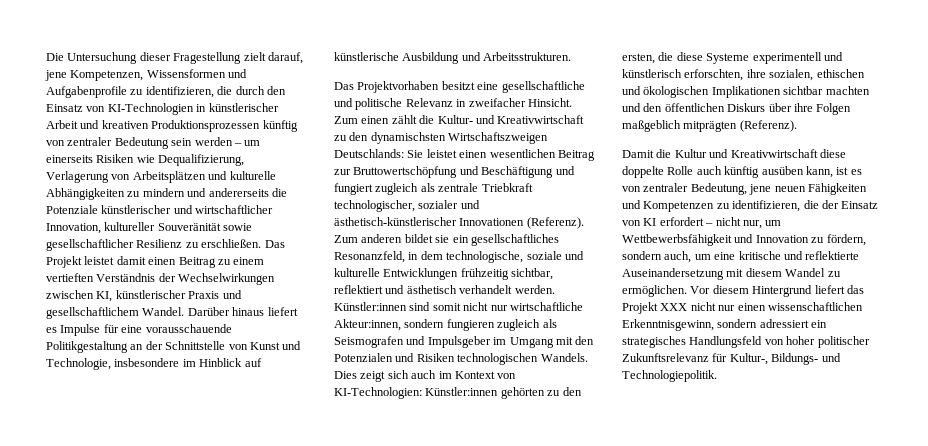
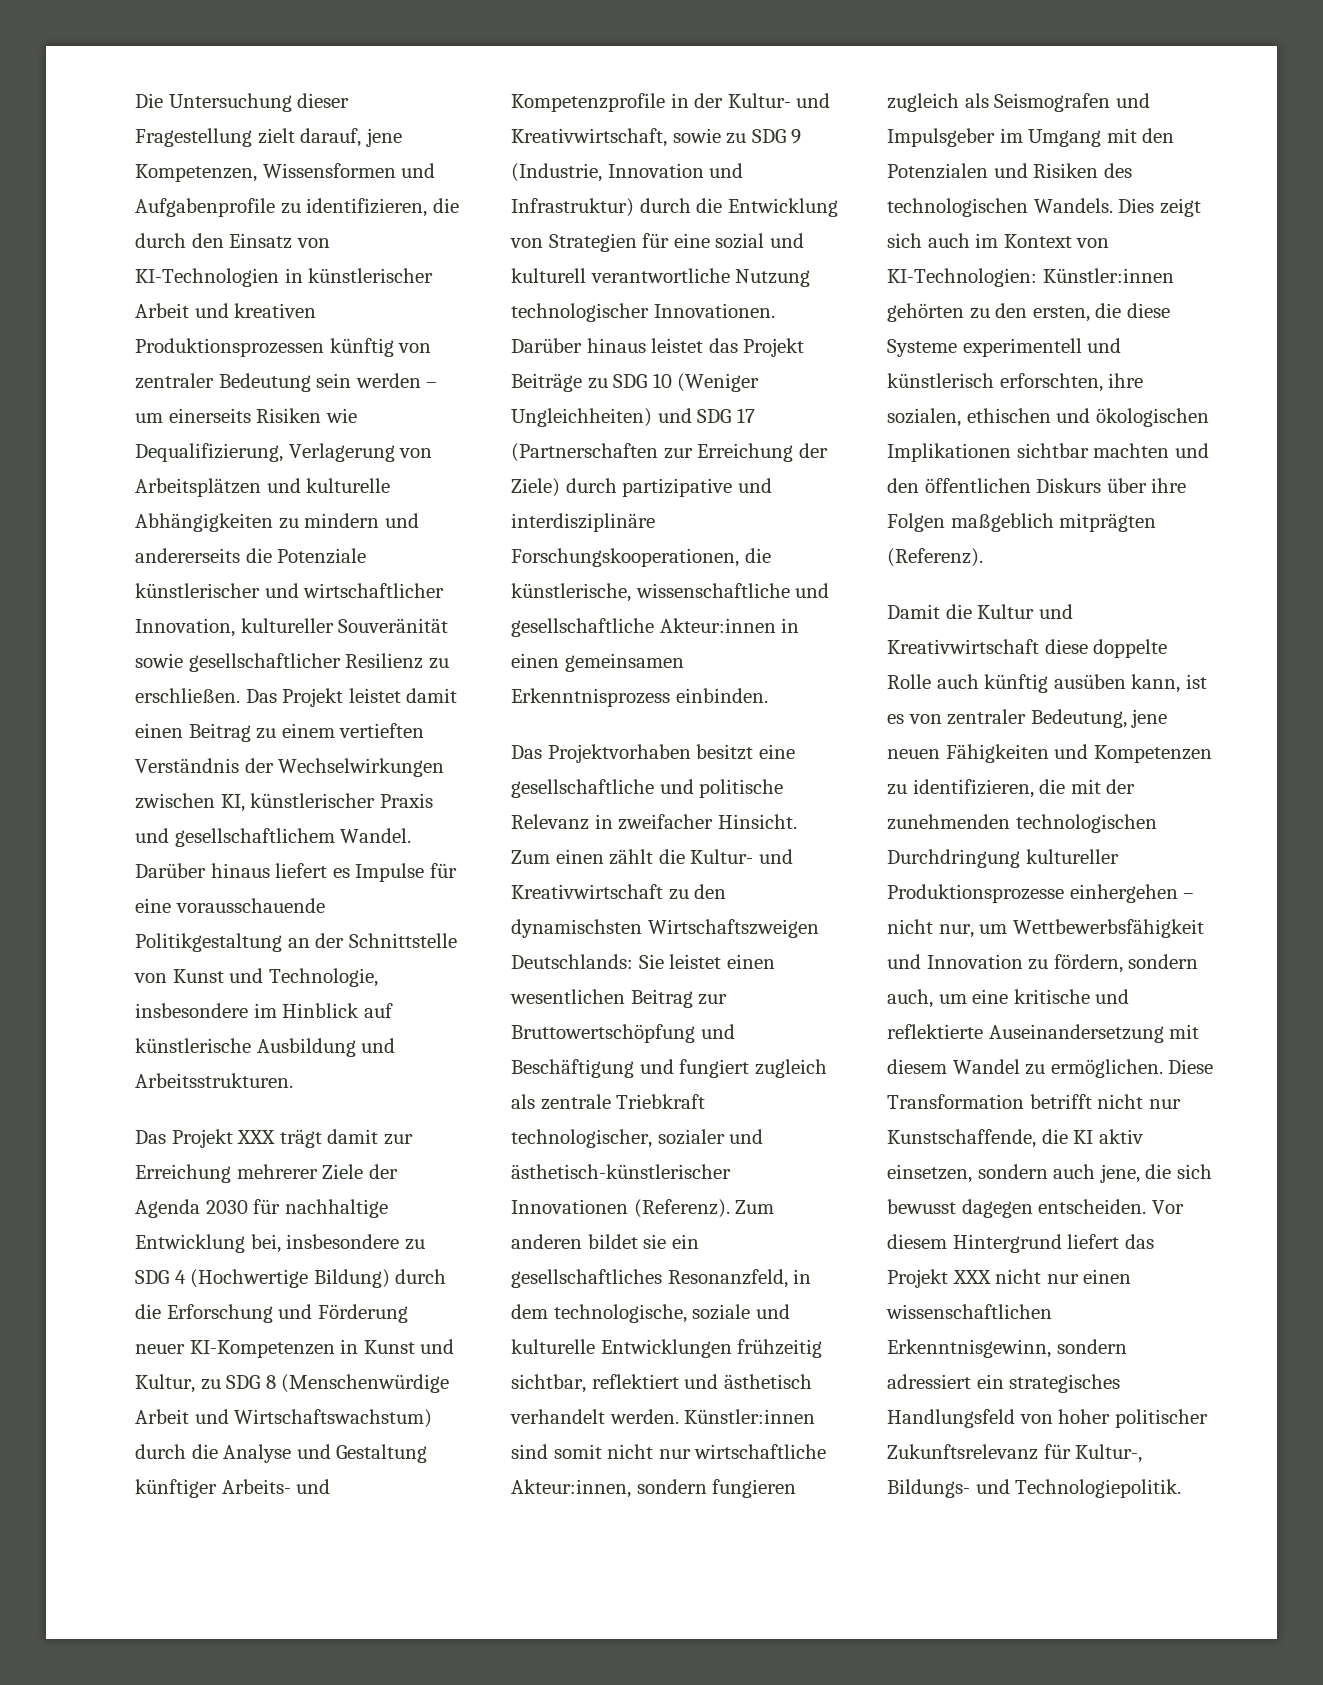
(572, 56) none -> [135,1129,413,1148] [135,1164,398,1183] [135,1199,388,1218] [135,1234,425,1253] [135,1269,447,1288] [135,1304,408,1323] [135,1339,455,1358] [135,1374,450,1393] [135,1409,433,1428] [135,1444,428,1463] [135,1479,331,1498] [511,93,831,112] [511,128,802,147] [511,163,744,182] [511,198,838,217] [510,233,804,252] [511,268,811,287] [511,303,775,322] [511,338,805,357] [511,373,760,392] [511,408,755,427] [511,443,828,462] [511,478,772,497] [511,513,655,532] [511,548,771,567] [511,583,830,602] [511,618,800,637] [511,653,684,672] [511,688,768,707] // Das Projekt XXX trägt damit zur Erreichung mehrerer Ziele der Agenda 2030 für nachhaltige Entwicklung bei, insbesondere zu SDG 4 (Hochwertige Bildung) durch die Erforschung und Förderung neuer KI-Kompetenzen in Kunst und Kultur, zu SDG 8 (Menschenwürdige Arbeit und Wirtschaftswachstum) durch die Analyse und Gestaltung künftiger Arbeits- und Kompetenzprofile in der Kultur- und Kreativwirtschaft, sowie zu SDG 9 (Industrie, Innovation und Infrastruktur) durch die Entwicklung von Strategien für eine sozial und kulturell verantwortliche Nutzung technologischer Innovationen. Darüber hinaus leistet das Projekt Beiträge zu SDG 10 (Weniger Ungleichheiten) und SDG 17 (Partnerschaften zur Erreichung der Ziele) durch partizipative und interdisziplinäre Forschungskooperationen, die künstlerische, wissenschaftliche und gesellschaftliche Akteur:innen in einen gemeinsamen Erkenntnisprozess einbinden.
(455, 357) none -> [1103,163,1132,178] des
[821,200,879,209] [622,217,704,226] der Einsatz von KI erfordert -> [1070,779,1136,794] [887,814,1157,833] [887,849,1119,868] [887,884,1178,903] mit der zunehmenden technologischen Durchdringung kultureller Produktionsprozesse einhergehen
(687, 291) none -> [1168,1059,1214,1074] [887,1094,1181,1109] [887,1129,1143,1148] [887,1164,1212,1183] [887,1199,1147,1218] Diese Transformation betrifft nicht nur Kunstschaffende, die KI aktiv einsetzen, sondern auch jene, die sich bewusst dagegen entscheiden.

